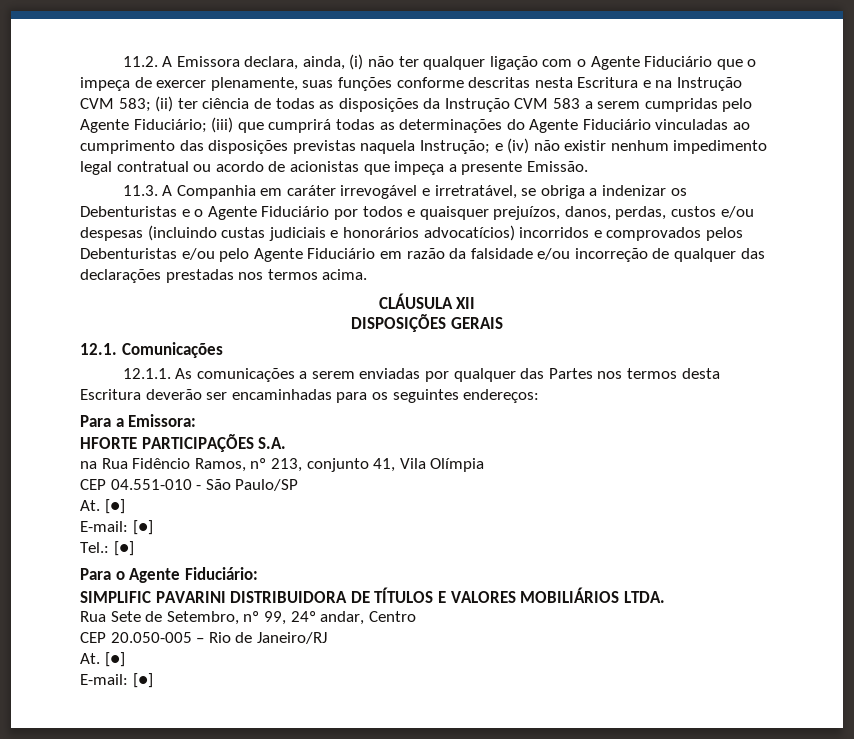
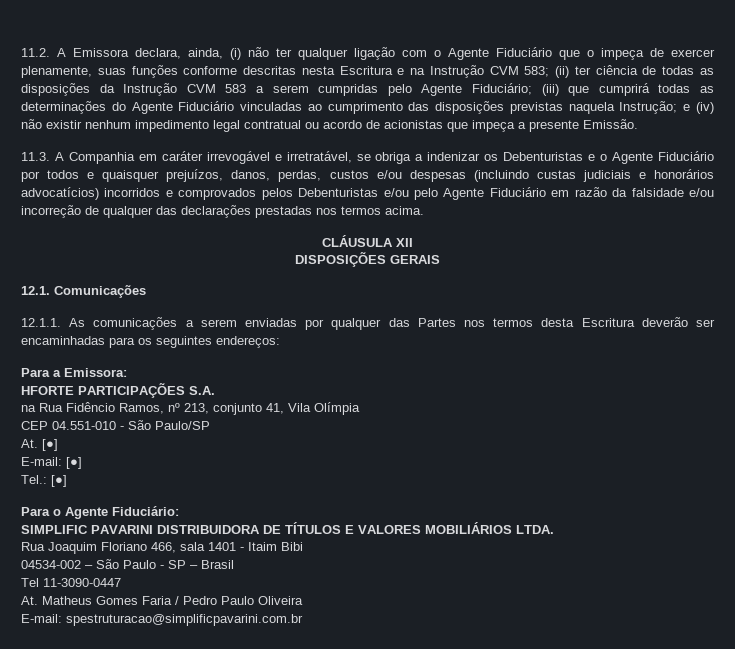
[110,611,416,625] [80,632,327,644] [80,652,125,667] [80,673,153,688] Sete de Setembro, nº 99, 24º andar, Centro // CEP 20.050-005 – Rio de Janeiro/RJ // At. [●] // E-mail: [●] -> [48,542,303,554] [21,559,234,569] [21,578,121,587] [21,596,303,605] [21,614,303,626] Joaquim Floriano 466, sala 1401 - Itaim Bibi // 04534-002 – São Paulo - SP – Brasil // Tel 11-3090-0447 // At. Matheus Gomes Faria / Pedro Paulo Oliveira // E-mail: spestruturacao@simplificpavarini.com.br

